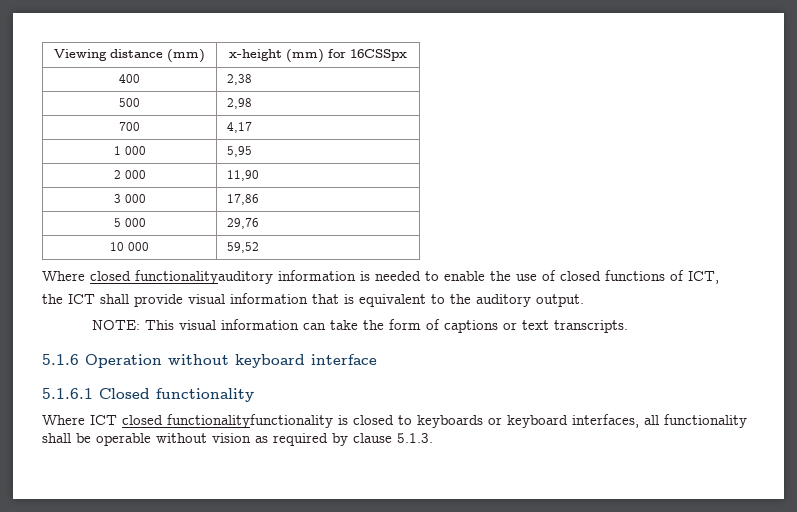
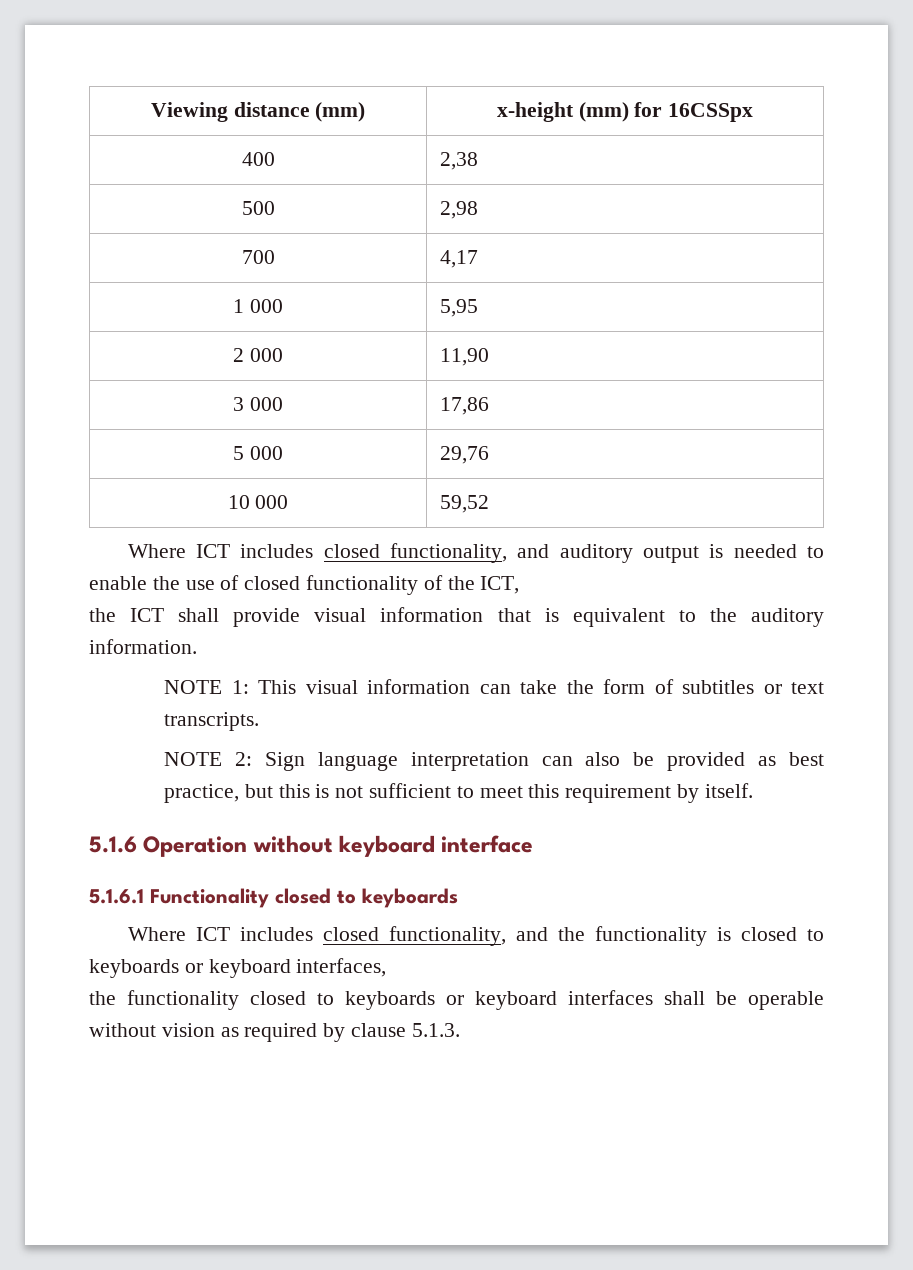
[90,270,356,284] closed functionalityauditory information -> [195,543,699,563] ICT includes closed functionality, and auditory output
[605,270,684,281] functions of -> [306,575,475,595] functionality of the
[536,294,584,307] [91,320,140,330] output. // NOTE: -> [89,639,197,654] [164,680,249,694] information. // NOTE 1:
[443,320,498,333] captions -> [682,680,755,694] subtitles
(628, 326) none -> [164,752,824,771] [164,783,753,803] // NOTE 2: Sign language interpretation can also be provided as best practice, but this is not sufficient to meet this requirement by itself.
[99,388,254,402] [42,414,333,428] Closed functionality // Where ICT closed functionalityfunctionality -> [150,888,458,908] [127,926,707,946] Functionality closed to keyboards // Where ICT includes closed functionality, and the functionality
[644,414,747,428] all functionality -> [89,990,653,1010] // the functionality closed to keyboards or keyboard interfaces

